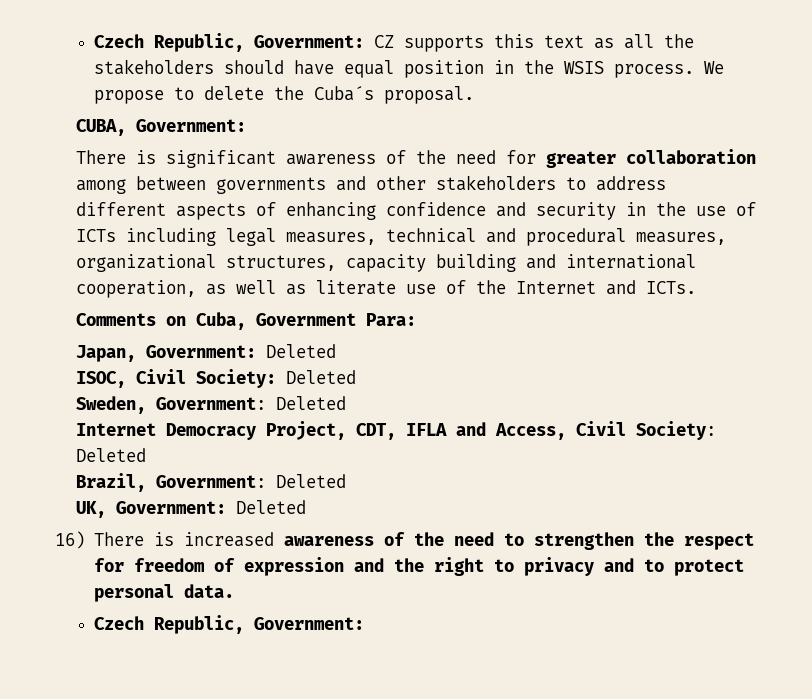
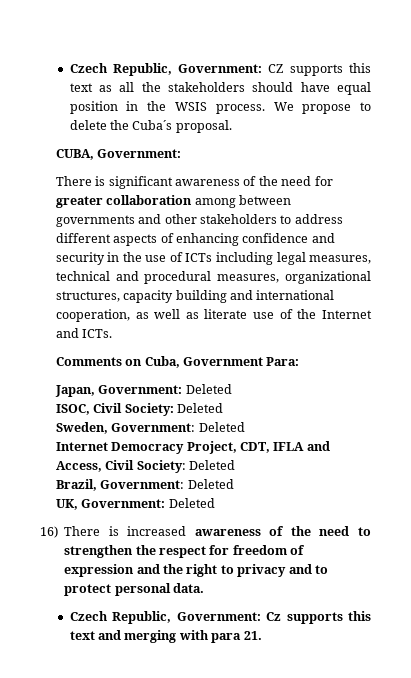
(365, 623) none -> [266,611,371,624] [69,630,262,643] Cz supports this text and merging with para 21.

